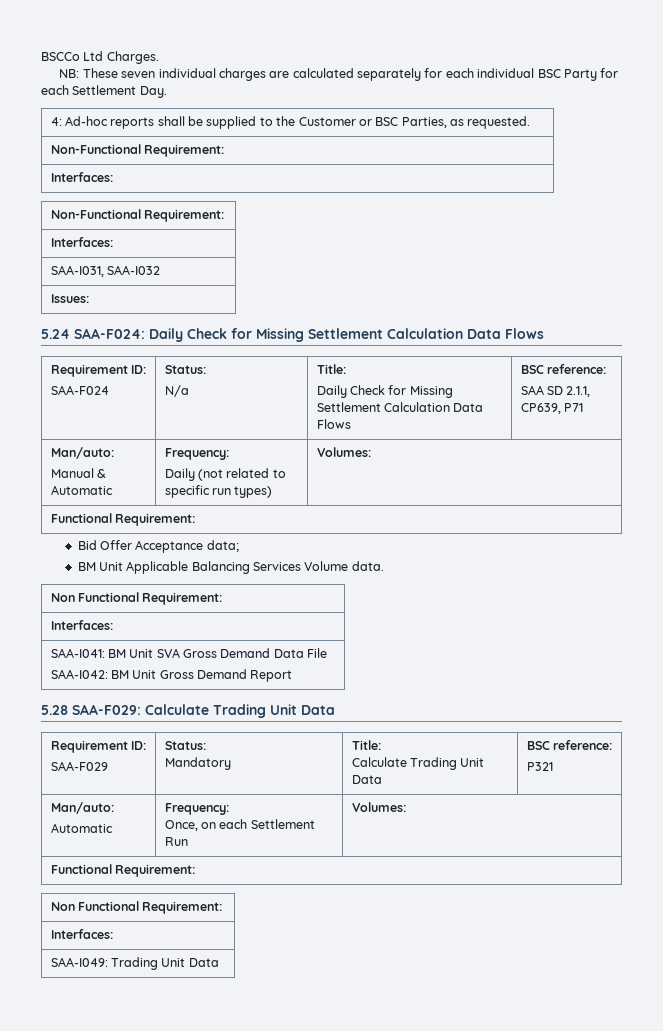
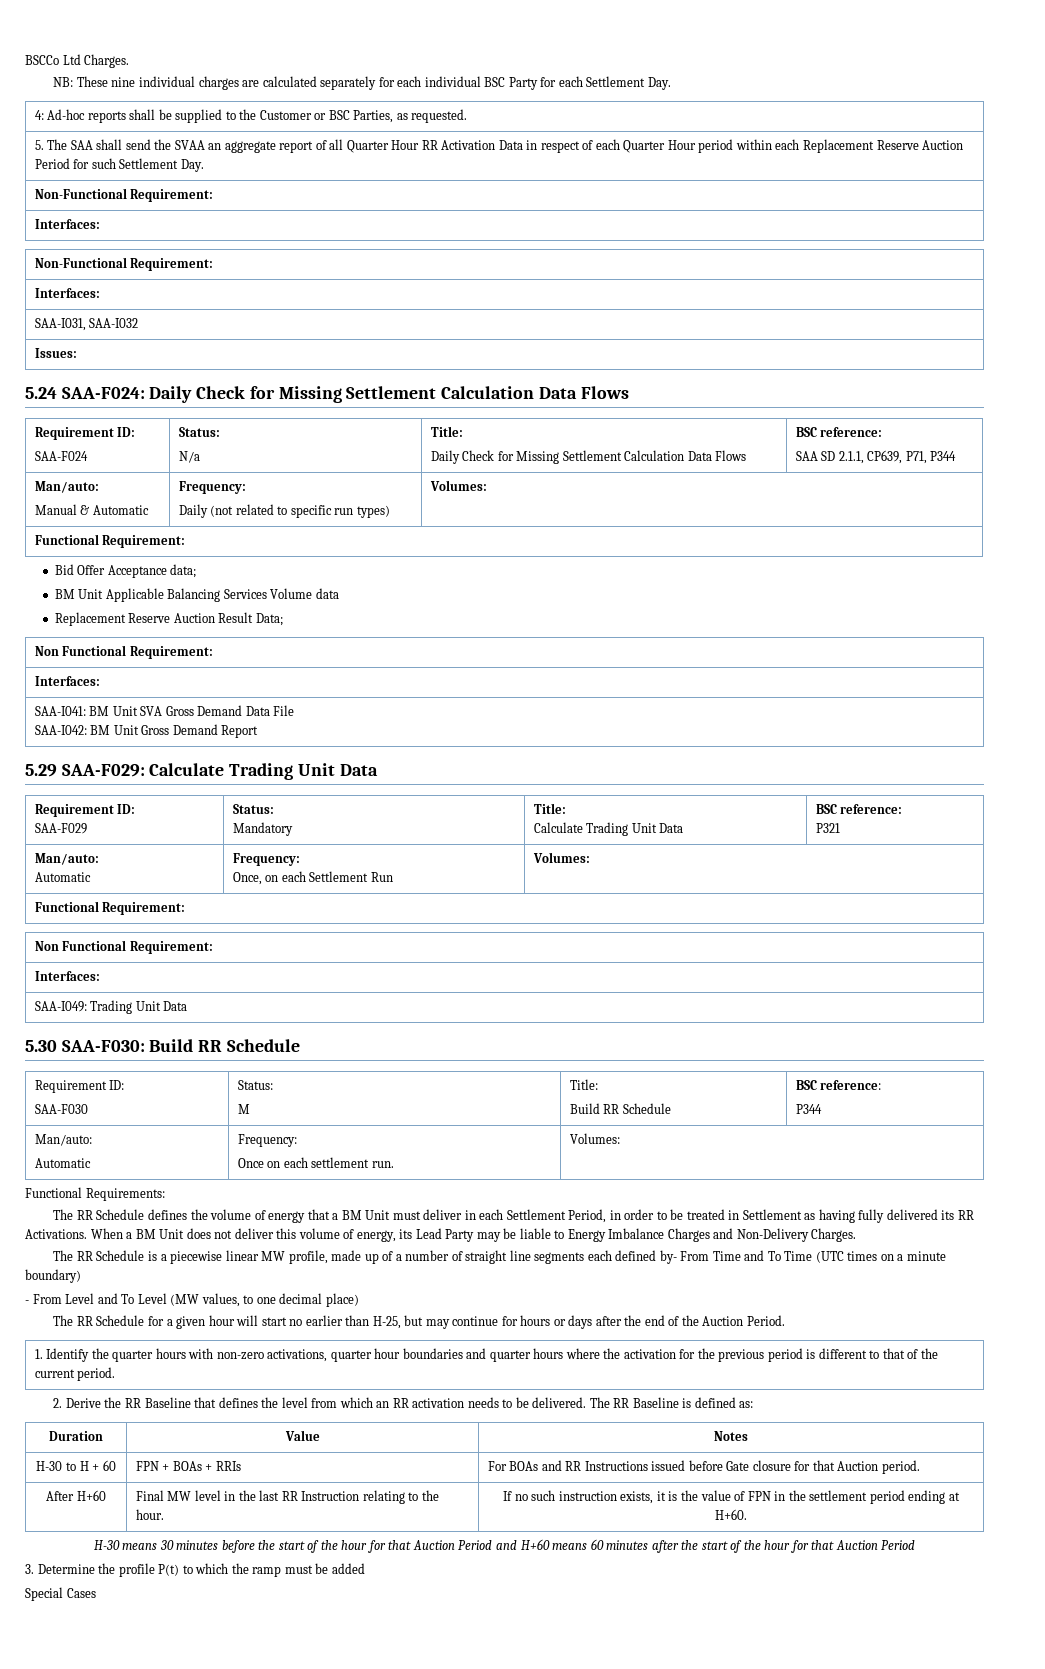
[121,71,156,78] seven -> [111,77,136,87] nine
(531, 122) none -> [34,139,964,153] [34,158,204,172] // 5. The SAA shall send the SVAA an aggregate report of all Quarter Hour RR Activation Data in respect of each Quarter Hour period within each Replacement Reserve Auction Period for such Settlement Day.
[563,403,583,412] P71 -> [905,451,957,464] P71, P344
[351,561,384,571] data. -> [315,588,339,599] [54,612,283,626] data // Replacement Reserve Auction Result Data;
[41,705,68,715] 5.28 -> [25,764,57,777] 5.29
(219, 962) none -> [25,1039,300,1052] [34,1080,125,1093] [34,1104,88,1114] [237,1080,273,1090] [237,1104,250,1114] [569,1079,598,1090] [569,1103,671,1114] [795,1080,882,1090] [795,1104,822,1114] [34,1134,92,1146] [34,1158,91,1168] [237,1134,297,1147] [237,1157,394,1168] [569,1133,620,1144] [25,1187,165,1201] [53,1209,974,1223] [25,1228,857,1242] [53,1250,946,1264] [25,1269,81,1283] [25,1293,359,1307] [53,1315,785,1329] [34,1348,938,1362] [34,1367,116,1381] [53,1397,754,1408] [49,1431,103,1441] [284,1430,320,1441] [714,1431,748,1441] [36,1460,116,1471] [135,1461,241,1471] [487,1460,920,1474] [46,1490,106,1501] [135,1490,439,1504] [135,1509,164,1520] [503,1490,960,1504] [715,1509,747,1520] [93,1539,916,1553] [25,1563,365,1577] [25,1587,96,1601] // 5.30 SAA-F030: Build RR Schedule // Requirement ID: // SAA-F030 | Status: // M | Title: // Build RR Schedule | BSC reference: // P344 // Man/auto: // Automatic | Frequency: // Once on each settlement run. | Volumes: // Functional Requirements: // The RR Schedule defines the volume of energy that a BM Unit must deliver in each Settlement Period, in order to be treated in Settlement as having fully delivered its RR Activations. When a BM Unit does not deliver this volume of energy, its Lead Party may be liable to Energy Imbalance Charges and Non-Delivery Charges. // The RR Schedule is a piecewise linear MW profile, made up of a number of straight line segments each defined by- From Time and To Time (UTC times on a minute boundary) // - From Level and To Level (MW values, to one decimal place) // The RR Schedule for a given hour will start no earlier than H-25, but may continue for hours or days after the end of the Auction Period. // 1. Identify the quarter hours with non-zero activations, quarter hour boundaries and quarter hours where the activation for the previous period is different to that of the current period. // 2. Derive the RR Baseline that defines the level from which an RR activation needs to be delivered. The RR Baseline is defined as: // Duration | Value | Notes // H-30 to H + 60 | FPN + BOAs + RRIs | For BOAs and RR Instructions issued before Gate closure for that Auction period. // After H+60 | Final MW level in the last RR Instruction relating to the hour. | If no such instruction exists, it is the value of FPN in the settlement period ending at H+60. // H-30 means 30 minutes before the start of the hour for that Auction Period and H+60 means 60 minutes after the start of the hour for that Auction Period // 3. Determine the profile P(t) to which the ramp must be added // Special Cases

